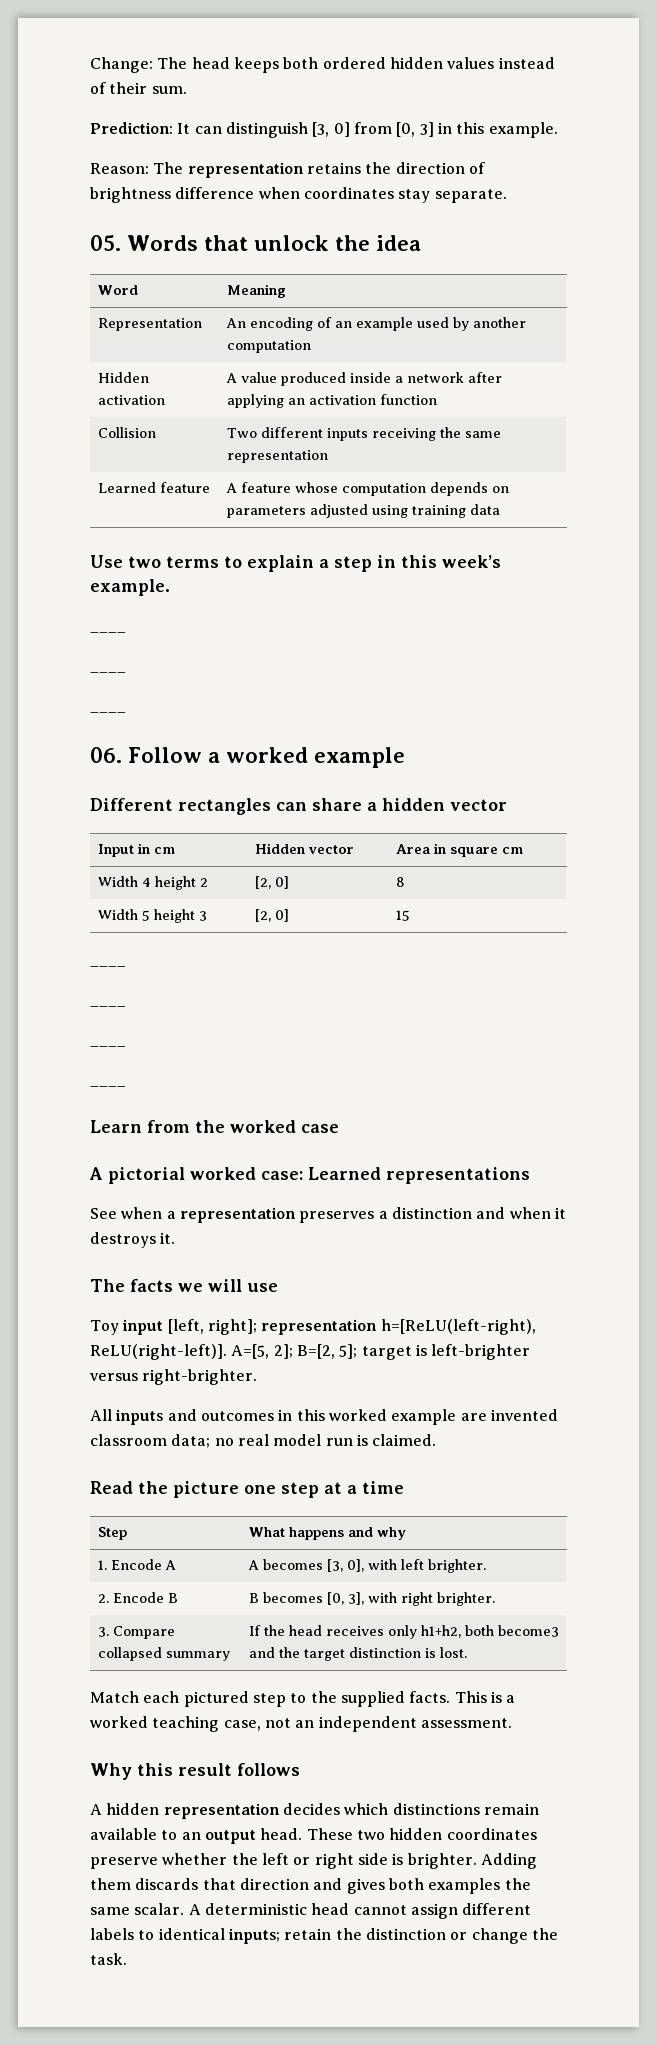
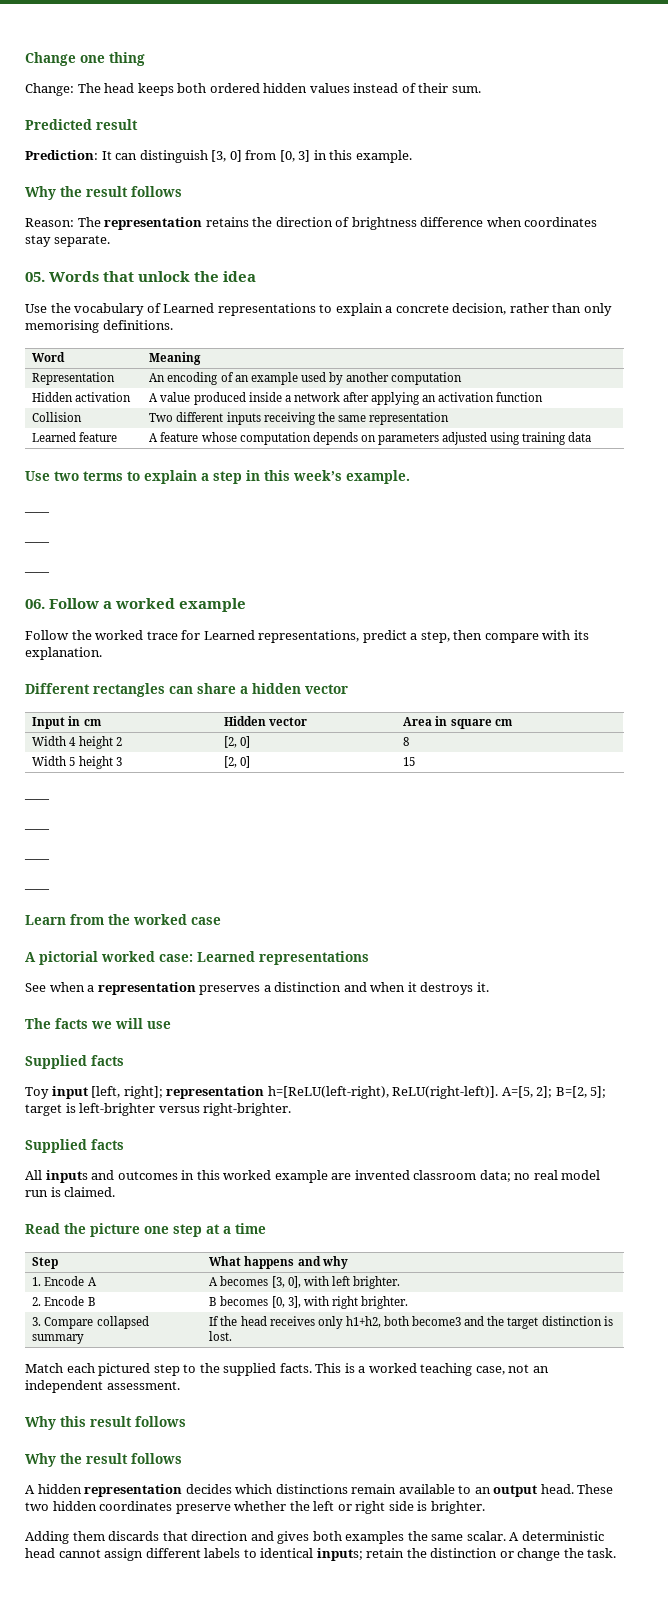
(90, 65) none -> [25,52,145,66] Change one thing //
(187, 90) none -> [25,119,138,130] // Predicted result
(558, 130) none -> [25,186,182,200] // Why the result follows
(422, 243) none -> [25,303,612,316] [25,320,173,333] // Use the vocabulary of Learned representations to explain a concrete decision, rather than only memorising definitions.
(406, 757) none -> [25,630,589,643] [25,647,102,660] // Follow the worked trace for Learned representations, predict a step, then compare with its explanation.
(278, 1287) none -> [25,1055,124,1069] // Supplied facts
(258, 1377) none -> [25,1139,124,1153] // Supplied facts
(300, 1769) none -> [25,1453,182,1467] // Why the result follows
(477, 1861) none -> (485, 1507) //

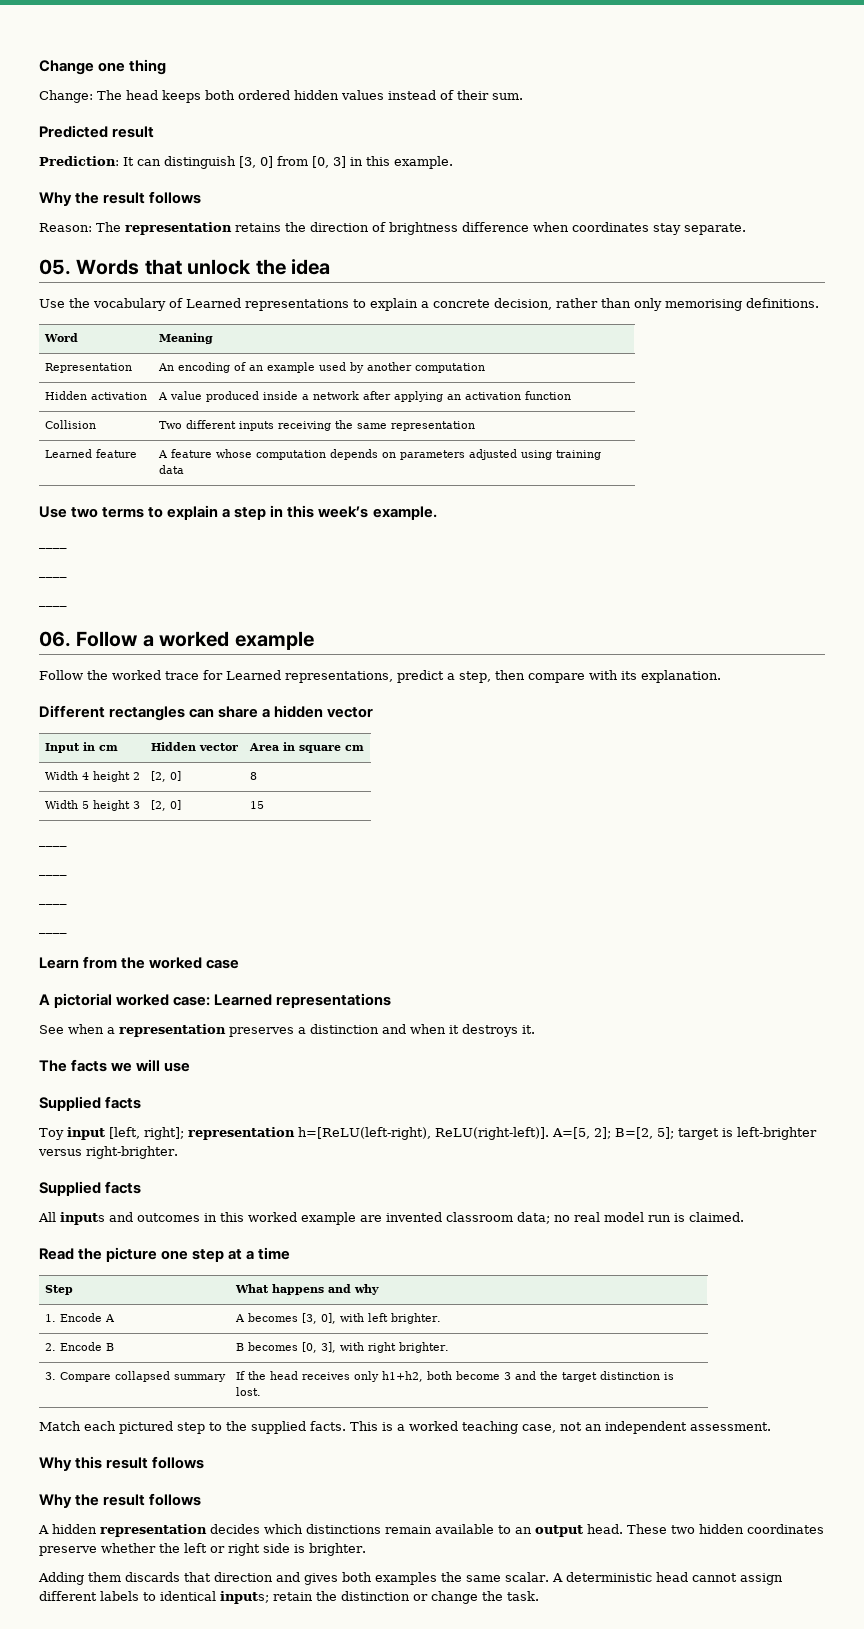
[412,1316,462,1326] become3 -> [455,1371,511,1380] become 3

